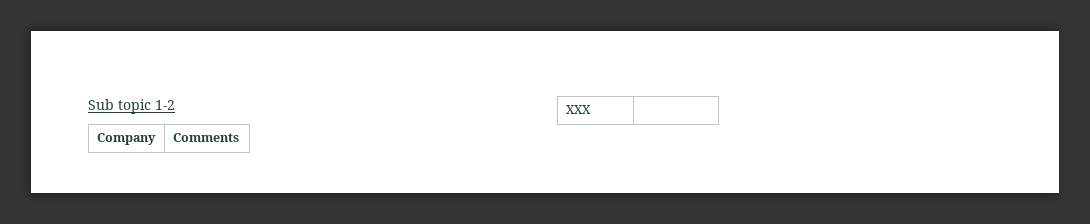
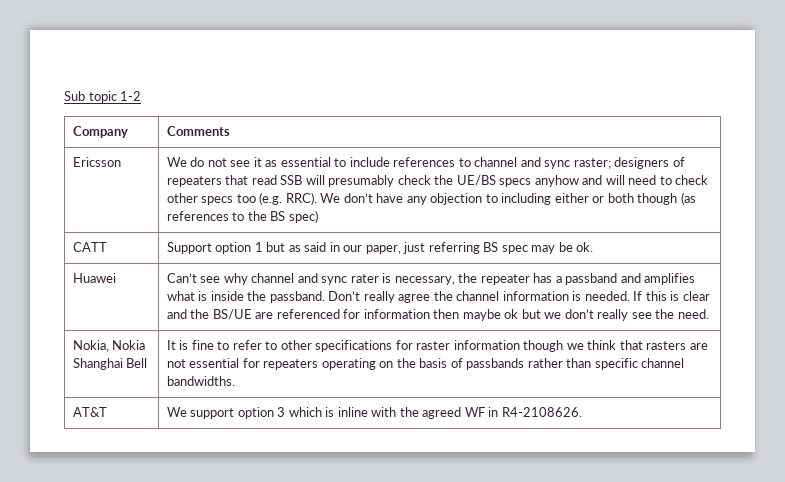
[565,105,591,114] XXX | -> [72,157,121,167] [166,157,685,169] [166,175,709,187] [166,192,696,205] [166,210,318,223] [72,242,107,252] [166,242,594,254] [72,273,116,283] [166,273,696,285] [166,291,710,303] [166,309,709,321] [72,340,146,352] [72,358,148,370] [166,340,708,352] [166,358,685,370] [166,376,235,386] [72,407,107,417] [166,407,582,419] Ericsson | We do not see it as essential to include references to channel and sync raster; designers of repeaters that read SSB will presumably check the UE/BS specs anyhow and will need to check other specs too (e.g. RRC). We don’t have any objection to including either or both though (as references to the BS spec) // CATT | Support option 1 but as said in our paper, just referring BS spec may be ok. // Huawei | Can’t see why channel and sync rater is necessary, the repeater has a passband and amplifies what is inside the passband. Don’t really agree the channel information is needed. If this is clear and the BS/UE are referenced for information then maybe ok but we don’t really see the need. // Nokia, Nokia Shanghai Bell | It is fine to refer to other specifications for raster information though we think that rasters are not essential for repeaters operating on the basis of passbands rather than specific channel bandwidths. // AT&T | We support option 3 which is inline with the agreed WF in R4-2108626.

